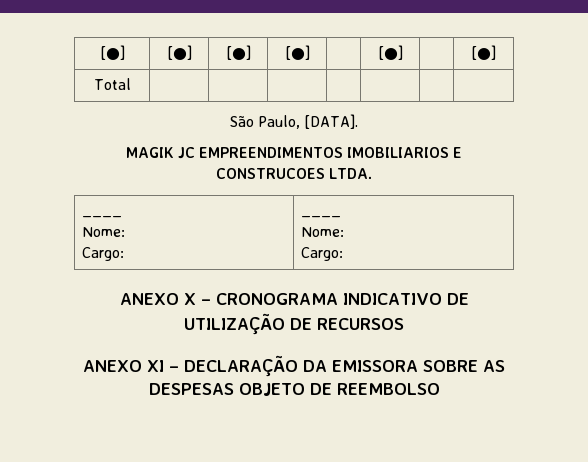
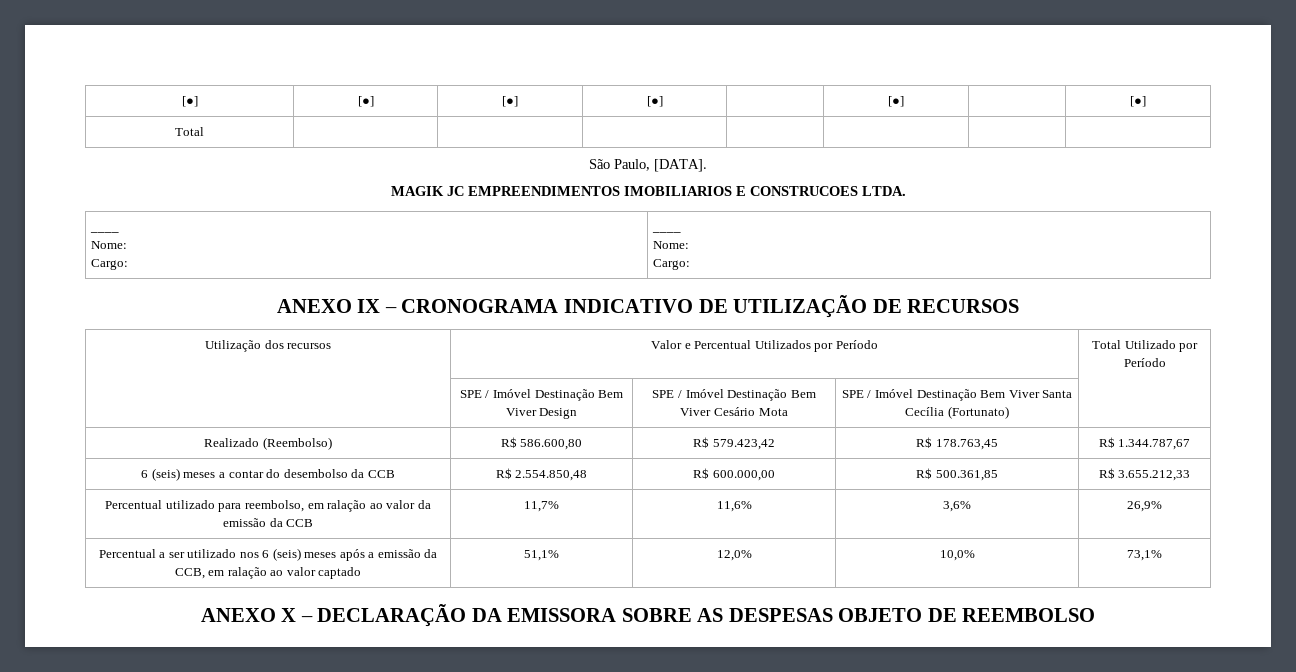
[183,293,196,305] X -> [357,299,381,313] IX
[83,360,164,372] // ANEXO XI -> [204,340,332,352] [651,340,878,352] [1091,340,1199,352] [1123,358,1166,367] [459,389,624,401] [505,408,578,419] [652,389,816,401] [680,407,788,416] [841,389,1073,401] [905,406,1009,419] [204,437,332,450] [500,437,583,450] [693,437,775,450] [916,437,998,450] [1098,437,1191,450] [141,468,395,481] [495,468,588,481] [693,468,775,481] [916,468,998,481] [1098,468,1191,481] [105,500,431,512] [222,518,314,527] [524,501,559,512] [716,501,752,512] [943,501,971,512] [1127,501,1162,512] [98,548,438,561] [174,567,362,579] [524,550,559,561] [716,550,752,561] [939,550,975,561] [1127,550,1162,561] [200,608,297,622] // Utilização dos recursos | Valor e Percentual Utilizados por Período | Total Utilizado por Período // | SPE / Imóvel Destinação Bem Viver Design | SPE / Imóvel Destinação Bem Viver Cesário Mota | SPE / Imóvel Destinação Bem Viver Santa Cecília (Fortunato) | // Realizado (Reembolso) | R$ 586.600,80 | R$ 579.423,42 | R$ 178.763,45 | R$ 1.344.787,67 // 6 (seis) meses a contar do desembolso da CCB | R$ 2.554.850,48 | R$ 600.000,00 | R$ 500.361,85 | R$ 3.655.212,33 // Percentual utilizado para reembolso, em ralação ao valor da emissão da CCB | 11,7% | 11,6% | 3,6% | 26,9% // Percentual a ser utilizado nos 6 (seis) meses após a emissão da CCB, em ralação ao valor captado | 51,1% | 12,0% | 10,0% | 73,1% // ANEXO X

